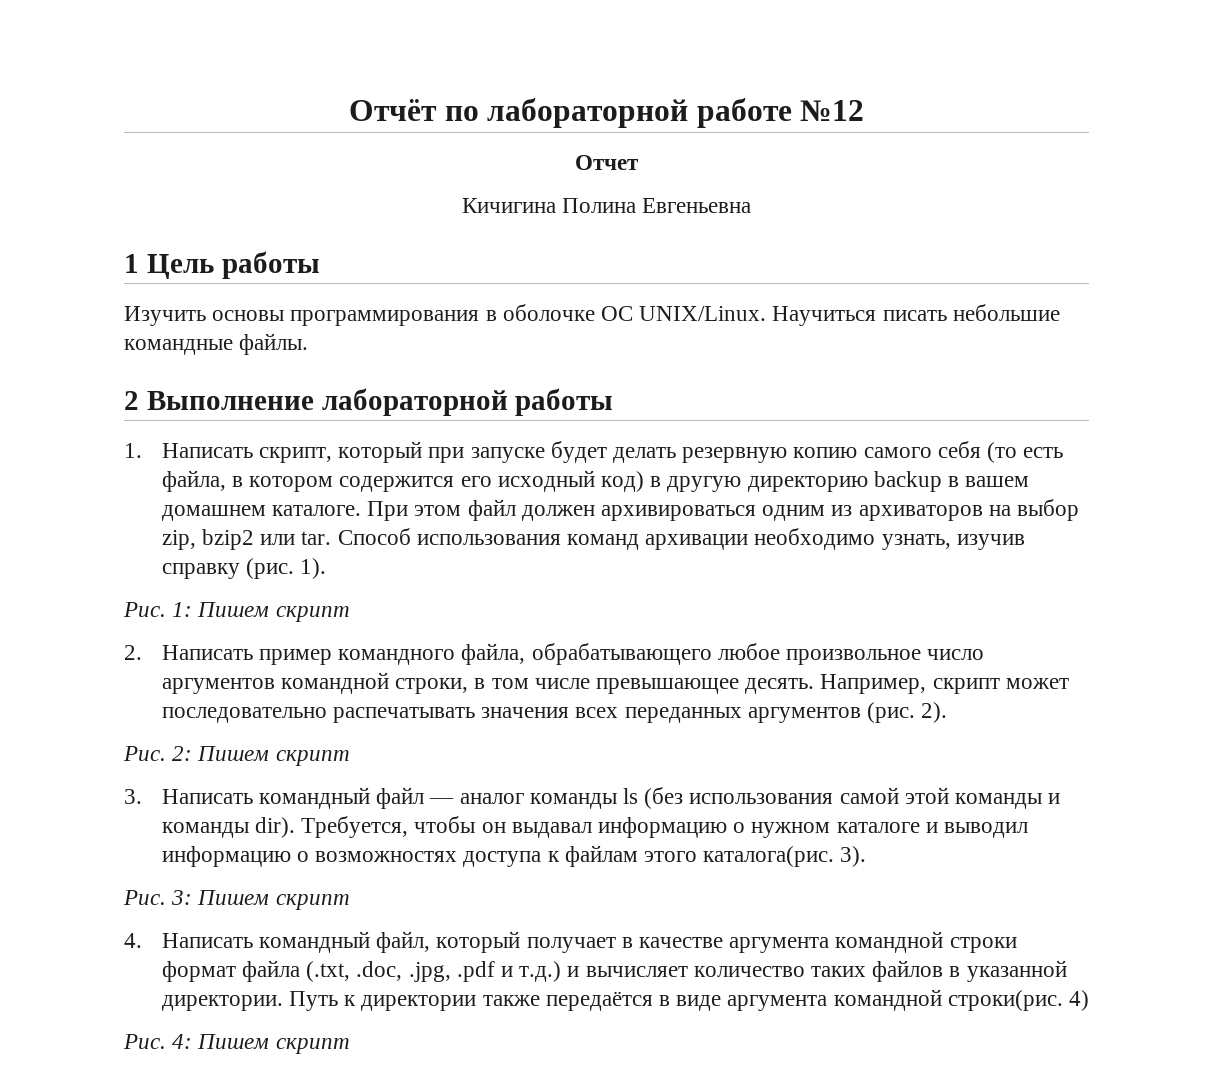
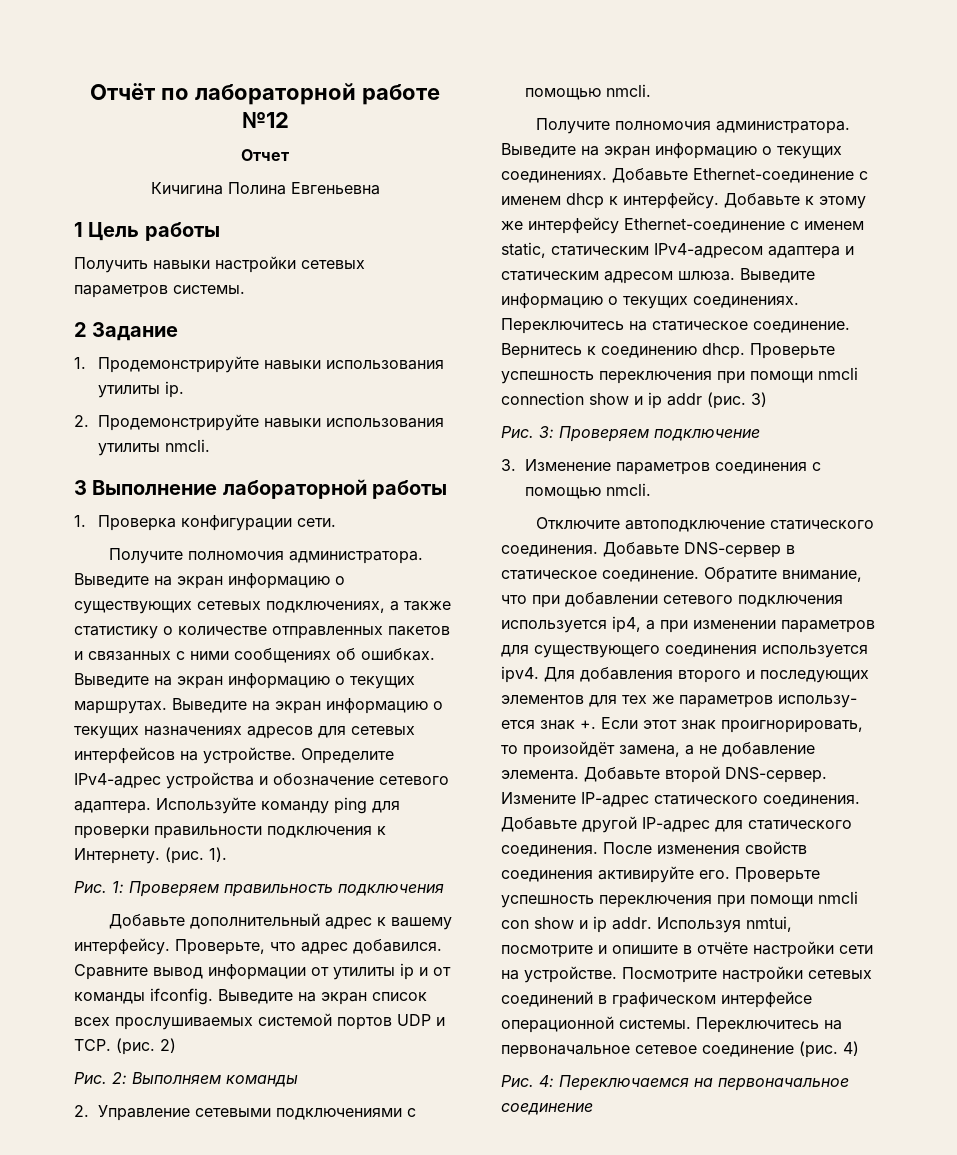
[124,304,1060,326] [124,333,309,355] [124,388,614,416] [124,441,1064,463] [161,470,1030,492] [161,499,1079,521] [161,528,1025,550] [161,558,327,579] [123,602,350,622] [124,643,985,665] [161,672,1069,694] [161,702,948,723] [123,746,350,766] [124,787,1061,809] [161,816,1028,838] [161,845,867,867] [123,890,350,910] [124,931,1017,953] [161,960,1067,982] [161,989,1063,1011] Изучить основы программирования в оболочке ОС UNIX/Linux. Научиться писать небольшие командные файлы. // 2 Выполнение лабораторной работы // 1. Написать скрипт, который при запуске будет делать резервную копию самого себя (то есть файла, в котором содержится его исходный код) в другую директорию backup в вашем домашнем каталоге. При этом файл должен архивироваться одним из архиваторов на выбор zip, bzip2 или tar. Способ использования команд архивации необходимо узнать, изучив справку (рис. 1). // Рис. 1: Пишем скрипт // 2. Написать пример командного файла, обрабатывающего любое произвольное число аргументов командной строки, в том числе превышающее десять. Например, скрипт может последовательно распечатывать значения всех переданных аргументов (рис. 2). // Рис. 2: Пишем скрипт // 3. Написать командный файл — аналог команды ls (без использования самой этой команды и команды dir). Требуется, чтобы он выдавал информацию о нужном каталоге и выводил информацию о возможностях доступа к файлам этого каталога(рис. 3). // Рис. 3: Пишем скрипт // 4. Написать командный файл, который получает в качестве аргумента командной строки формат файла (.txt, .doc, .jpg, .pdf и т.д.) и вычисляет количество таких файлов в указанной директории. Путь к директории также передаётся в виде аргумента командной строки(рис. -> [74,256,365,273] [74,285,245,298] [74,322,179,341] [74,356,445,373] [98,381,185,398] [74,414,445,431] [98,439,211,456] [74,479,448,499] [74,515,337,531] [109,548,424,564] [74,573,345,589] [74,601,451,614] [74,626,450,639] [74,648,435,663] [74,673,415,689] [74,698,443,714] [74,726,415,739] [74,747,394,764] [74,772,449,789] [74,797,400,814] [74,826,386,839] [74,847,227,864] [74,881,444,897] [109,913,453,930] [74,938,442,955] [74,963,451,980] [74,988,427,1005] [74,1013,445,1030] [74,1038,176,1055] [74,1072,298,1087] [74,1105,417,1121] [525,84,652,100] [536,118,851,134] [501,143,842,159] [501,168,868,183] [501,192,866,209] [501,217,864,234] [501,242,854,259] [501,268,815,284] [501,293,799,309] [501,318,850,334] [501,343,835,359] [501,367,858,384] [501,392,767,409] [501,426,760,442] [501,459,822,475] [525,483,652,499] [536,517,875,532] [501,542,795,558] [501,567,862,583] [501,592,843,608] [501,616,875,633] [501,645,868,658] [501,666,869,683] [501,695,857,708] [501,717,863,733] [501,741,815,758] [501,766,827,783] [501,792,860,808] [501,816,852,833] [501,841,807,857] [501,866,820,883] [501,891,858,908] [501,916,792,933] [501,941,873,958] [501,966,872,983] [501,991,812,1008] [501,1016,842,1033] [501,1041,838,1058] Получить навыки настройки сетевых параметров системы. // 2 Задание // 1. Продемонстрируйте навыки использования утилиты ip. // 2. Продемонстрируйте навыки использования утилиты nmcli. // 3 Выполнение лабораторной работы // 1. Проверка конфигурации сети. // Получите полномочия администратора. Выведите на экран информацию о существующих сетевых подключениях, а также статистику о количестве отправленных пакетов и связанных с ними сообщениях об ошибках. Выведите на экран информацию о текущих маршрутах. Выведите на экран информацию о текущих назначениях адресов для сетевых интерфейсов на устройстве. Определите IPv4-адрес устройства и обозначение сетевого адаптера. Используйте команду ping для проверки правильности подключения к Интернету. (рис. 1). // Рис. 1: Проверяем правильность подключения // Добавьте дополнительный адрес к вашему интерфейсу. Проверьте, что адрес добавился. Сравните вывод информации от утилиты ip и от команды ifconfig. Выведите на экран список всех прослушиваемых системой портов UDP и TCP. (рис. 2) // Рис. 2: Выполняем команды // 2. Управление сетевыми подключениями с помощью nmcli. // Получите полномочия администратора. Выведите на экран информацию о текущих соединениях. Добавьте Ethernet-соединение с именем dhcp к интерфейсу. Добавьте к этому же интерфейсу Ethernet-соединение с именем static, статическим IPv4-адресом адаптера и статическим адресом шлюза. Выведите информацию о текущих соединениях. Переключитесь на статическое соединение. Вернитесь к соединению dhcp. Проверьте успешность переключения при помощи nmcli connection show и ip addr (рис. 3) // Рис. 3: Проверяем подключение // 3. Изменение параметров соединения с помощью nmcli. // Отключите автоподключение статического соединения. Добавьте DNS-сервер в статическое соединение. Обратите внимание, что при добавлении сетевого подключения используется ip4, а при изменении параметров для существующего соединения используется ipv4. Для добавления второго и последующих элементов для тех же параметров использу- ется знак +. Если этот знак проигнорировать, то произойдёт замена, а не добавление элемента. Добавьте второй DNS-сервер. Измените IP-адрес статического соединения. Добавьте другой IP-адрес для статического соединения. После изменения свойств соединения активируйте его. Проверьте успешность переключения при помощи nmcli con show и ip addr. Используя nmtui, посмотрите и опишите в отчёте настройки сети на устройстве. Посмотрите настройки сетевых соединений в графическом интерфейсе операционной системы. Переключитесь на первоначальное сетевое соединение (рис.
[197,1034,350,1054] Пишем скрипт -> [559,1075,849,1091] [501,1103,593,1115] Переключаемся на первоначальное соединение

